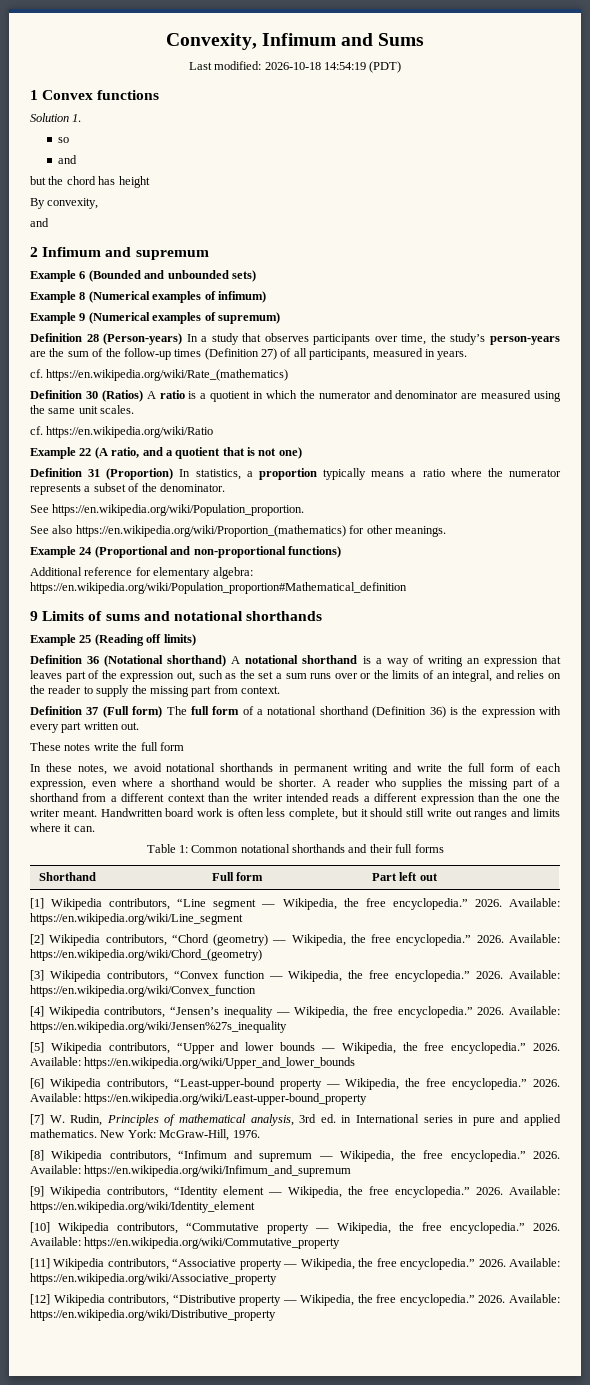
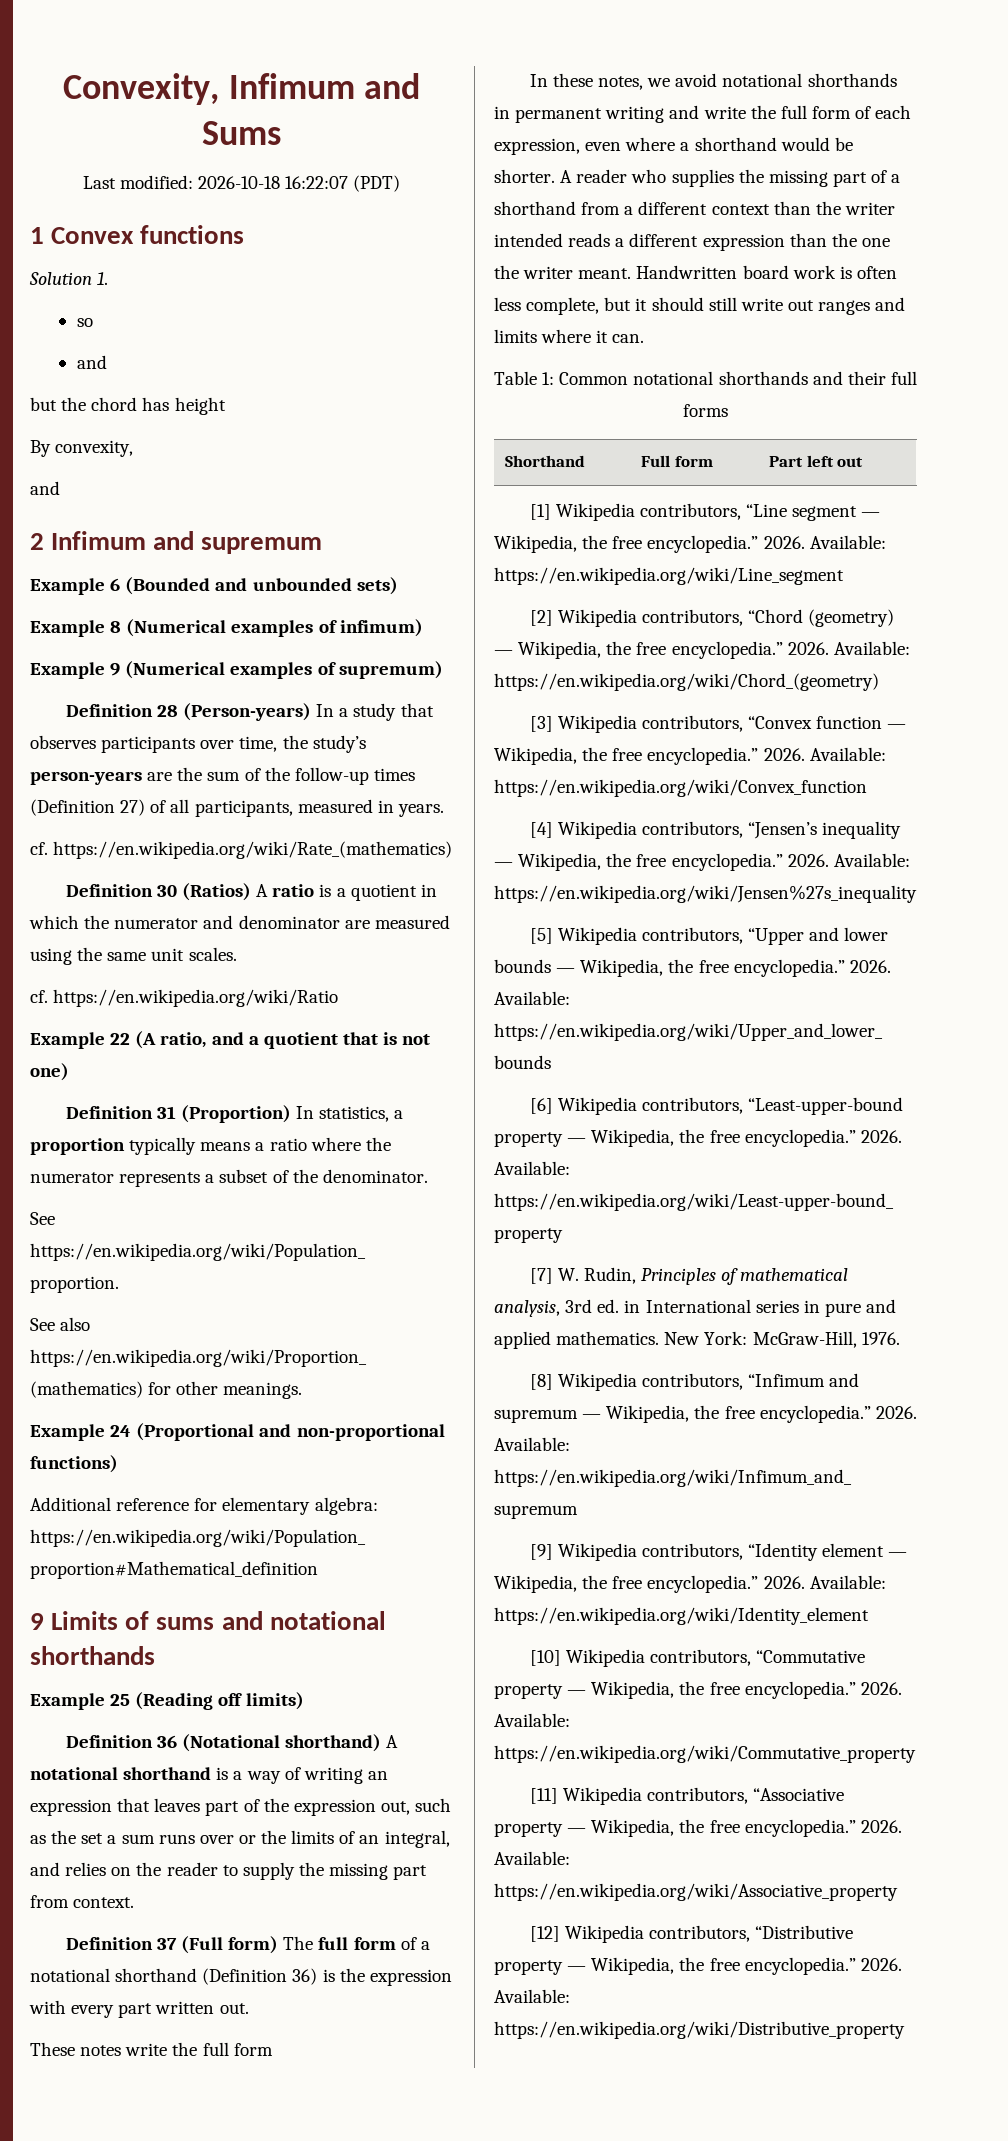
[323,62,366,70] 14:54:19 -> [285,176,349,189] 16:22:07

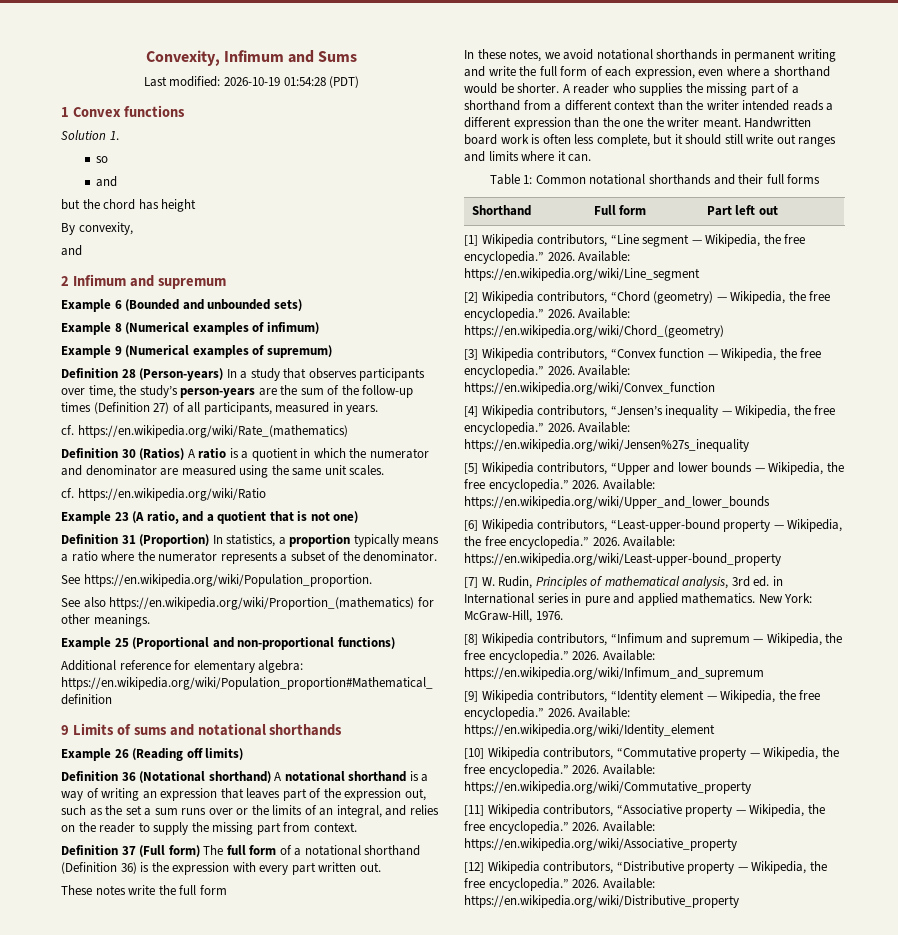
[198,176,349,189] 2026-10-18 16:22:07 -> [224,77,326,86] 2026-10-19 01:54:28
[110,1033,131,1045] 22 -> [114,512,129,521] 23
[110,1425,132,1437] 24 -> [114,638,129,647] 25
[110,1694,131,1706] 25 -> [114,749,129,758] 26

